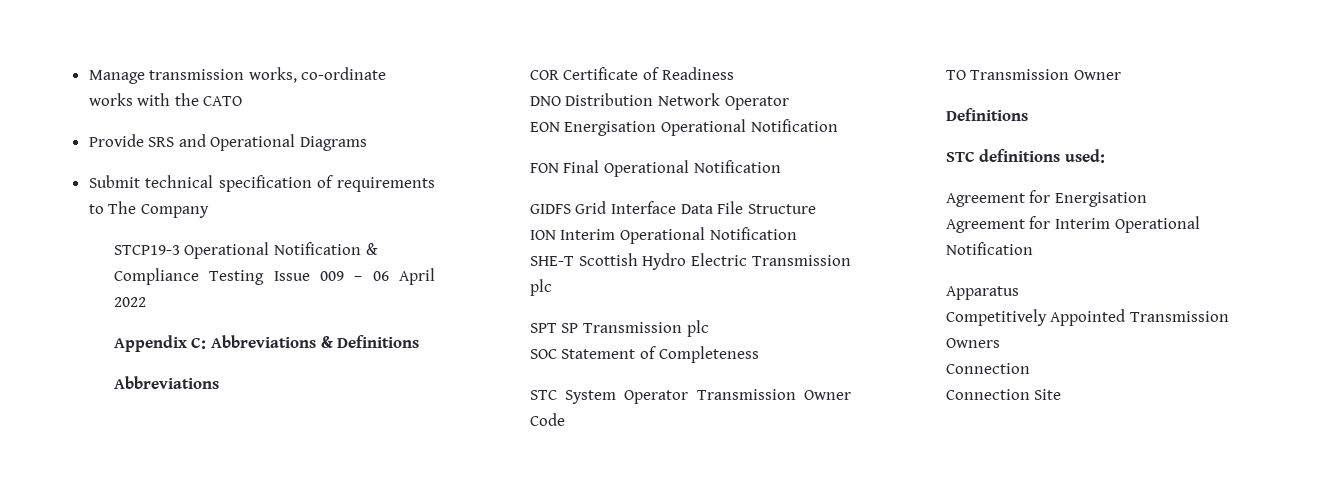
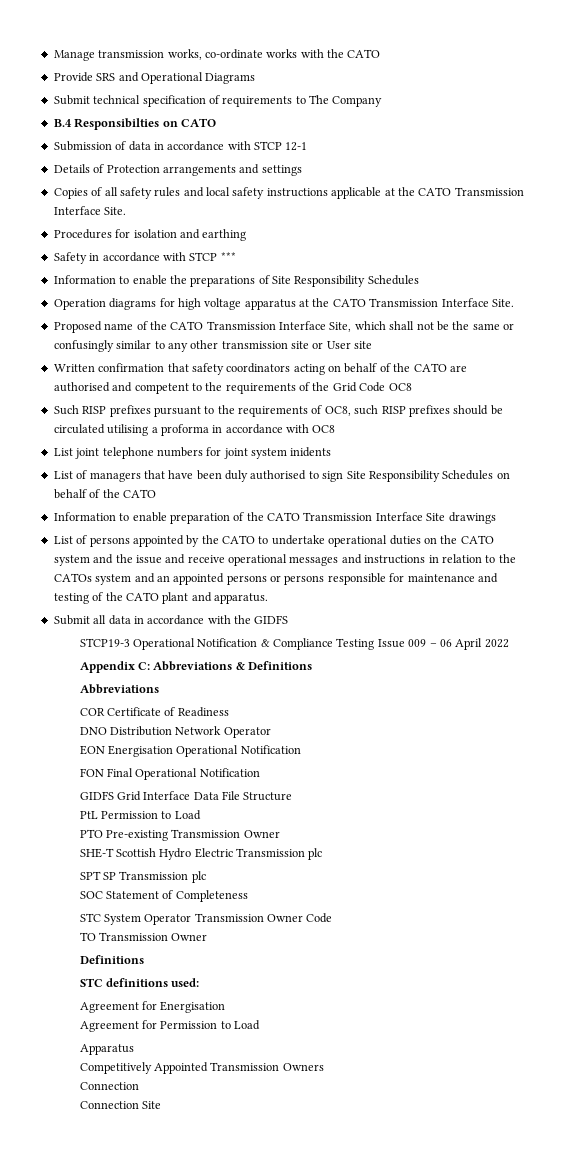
(209, 211) none -> [53,118,216,130] [53,141,308,151] [53,164,302,176] [53,187,524,199] [53,206,127,215] [53,229,247,241] [53,252,236,264] [53,275,419,287] [53,298,514,310] [53,321,514,333] [53,340,373,352] [53,363,467,375] [53,382,412,394] [53,405,503,417] [53,424,336,436] [53,447,332,459] [53,470,510,482] [53,489,156,499] [53,512,496,524] [53,535,494,547] [53,554,516,566] [53,573,498,585] [53,592,268,604] [53,615,289,625] // B.4 Responsibilties on CATO // Submission of data in accordance with STCP 12-1 // Details of Protection arrangements and settings // Copies of all safety rules and local safety instructions applicable at the CATO Transmission Interface Site. // Procedures for isolation and earthing // Safety in accordance with STCP *** // Information to enable the preparations of Site Responsibility Schedules // Operation diagrams for high voltage apparatus at the CATO Transmission Interface Site. // Proposed name of the CATO Transmission Interface Site, which shall not be the same or confusingly similar to any other transmission site or User site // Written confirmation that safety coordinators acting on behalf of the CATO are authorised and competent to the requirements of the Grid Code OC8 // Such RISP prefixes pursuant to the requirements of OC8, such RISP prefixes should be circulated utilising a proforma in accordance with OC8 // List joint telephone numbers for joint system inidents // List of managers that have been duly authorised to sign Site Responsibility Schedules on behalf of the CATO // Information to enable preparation of the CATO Transmission Interface Site drawings // List of persons appointed by the CATO to undertake operational duties on the CATO system and the issue and receive operational messages and instructions in relation to the CATOs system and an appointed persons or persons responsible for maintenance and testing of the CATO plant and apparatus. // Submit all data in accordance with the GIDFS
[529,227,797,244] ION Interim Operational Notification -> [79,810,201,820] [79,829,280,841] PtL Permission to Load // PTO Pre-existing Transmission Owner
[1055,216,1200,233] [945,242,1033,255] Interim Operational Notification -> [160,1020,261,1030] Permission to Load

